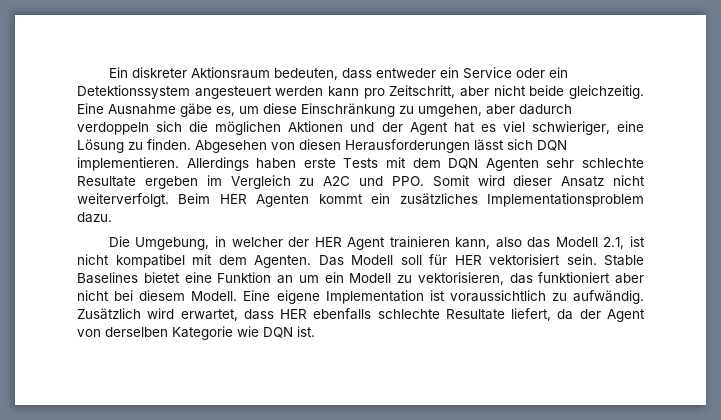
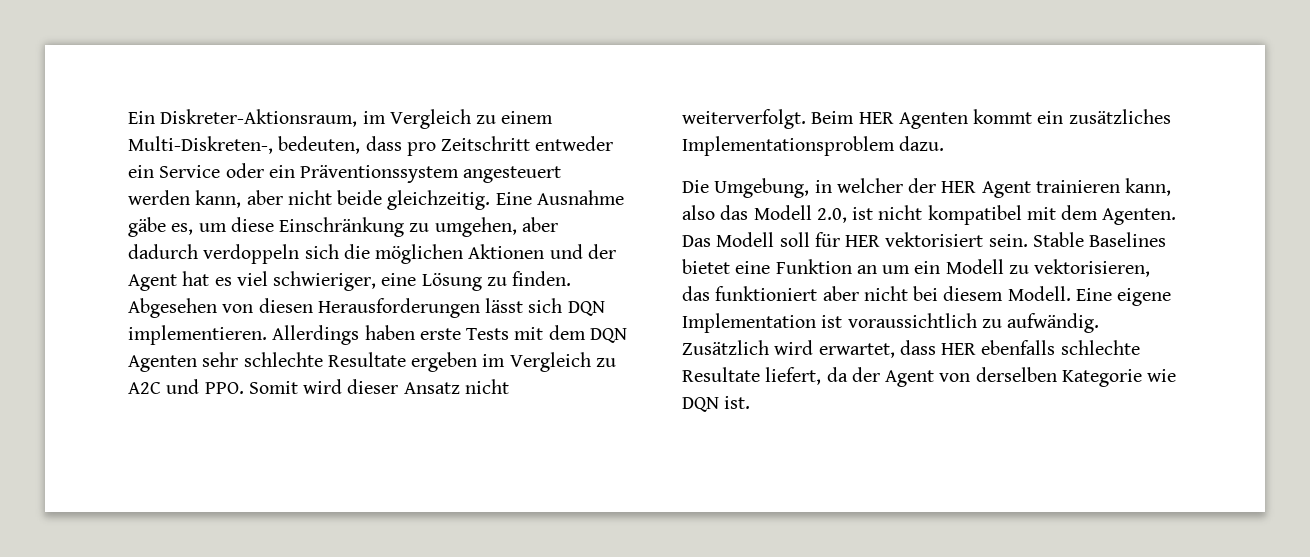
[131,67,372,80] diskreter Aktionsraum bedeuten, dass -> [160,109,554,129] [128,136,531,156] Diskreter-Aktionsraum, im Vergleich zu einem Multi-Diskreten-, bedeuten, dass pro Zeitschritt
[77,85,190,99] Detektionssystem -> [300,165,460,183] Präventionssystem
[328,85,456,99] kann pro Zeitschritt, -> [195,190,242,208] kann,
[603,237,625,249] 2.1, -> [816,208,847,223] 2.0,

